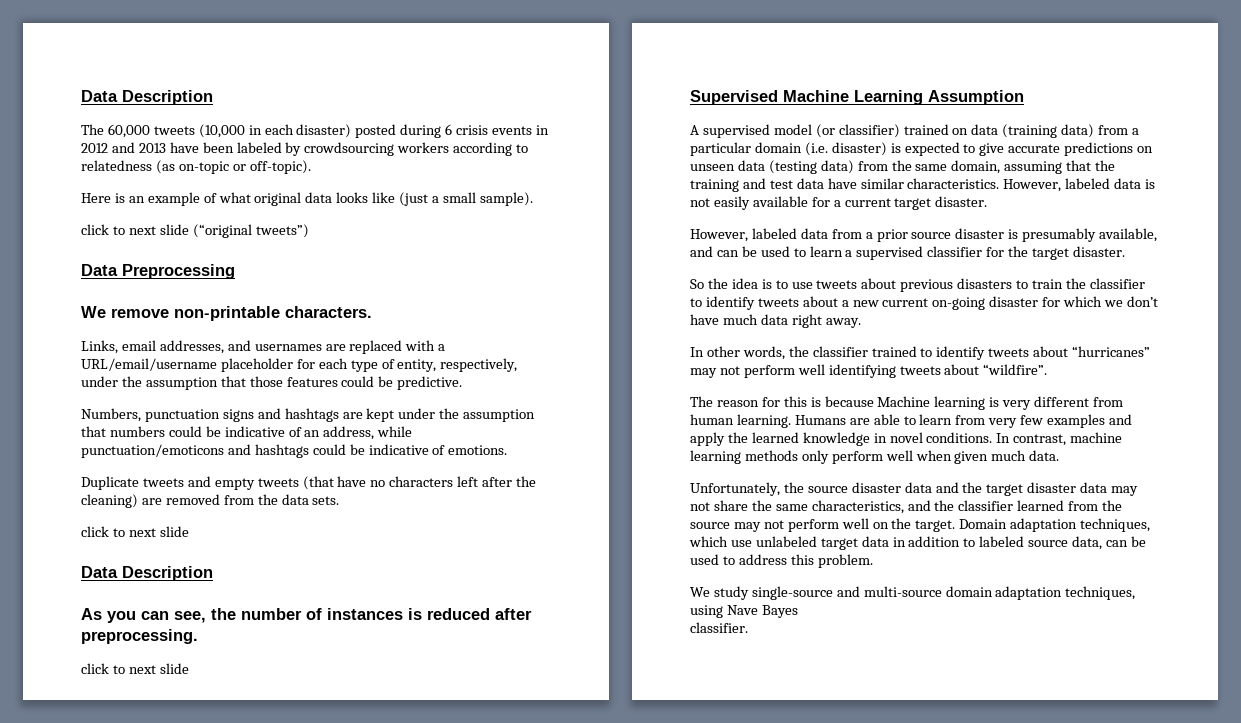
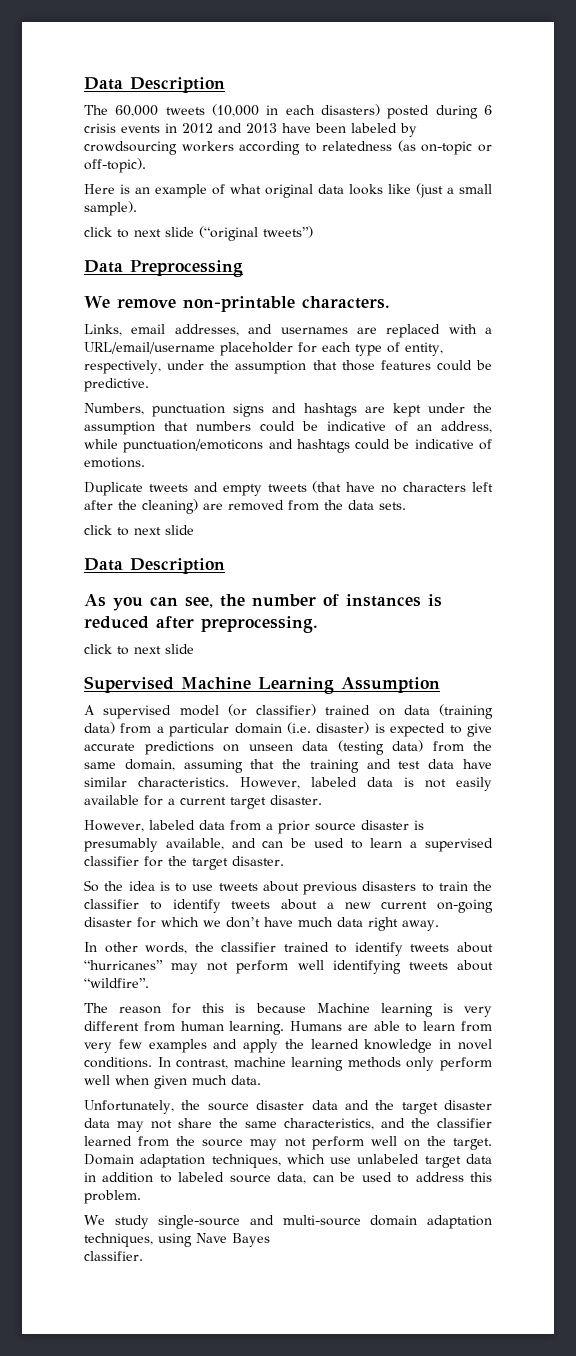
[296,124,352,138] disaster) -> [321,104,380,116] disasters)

